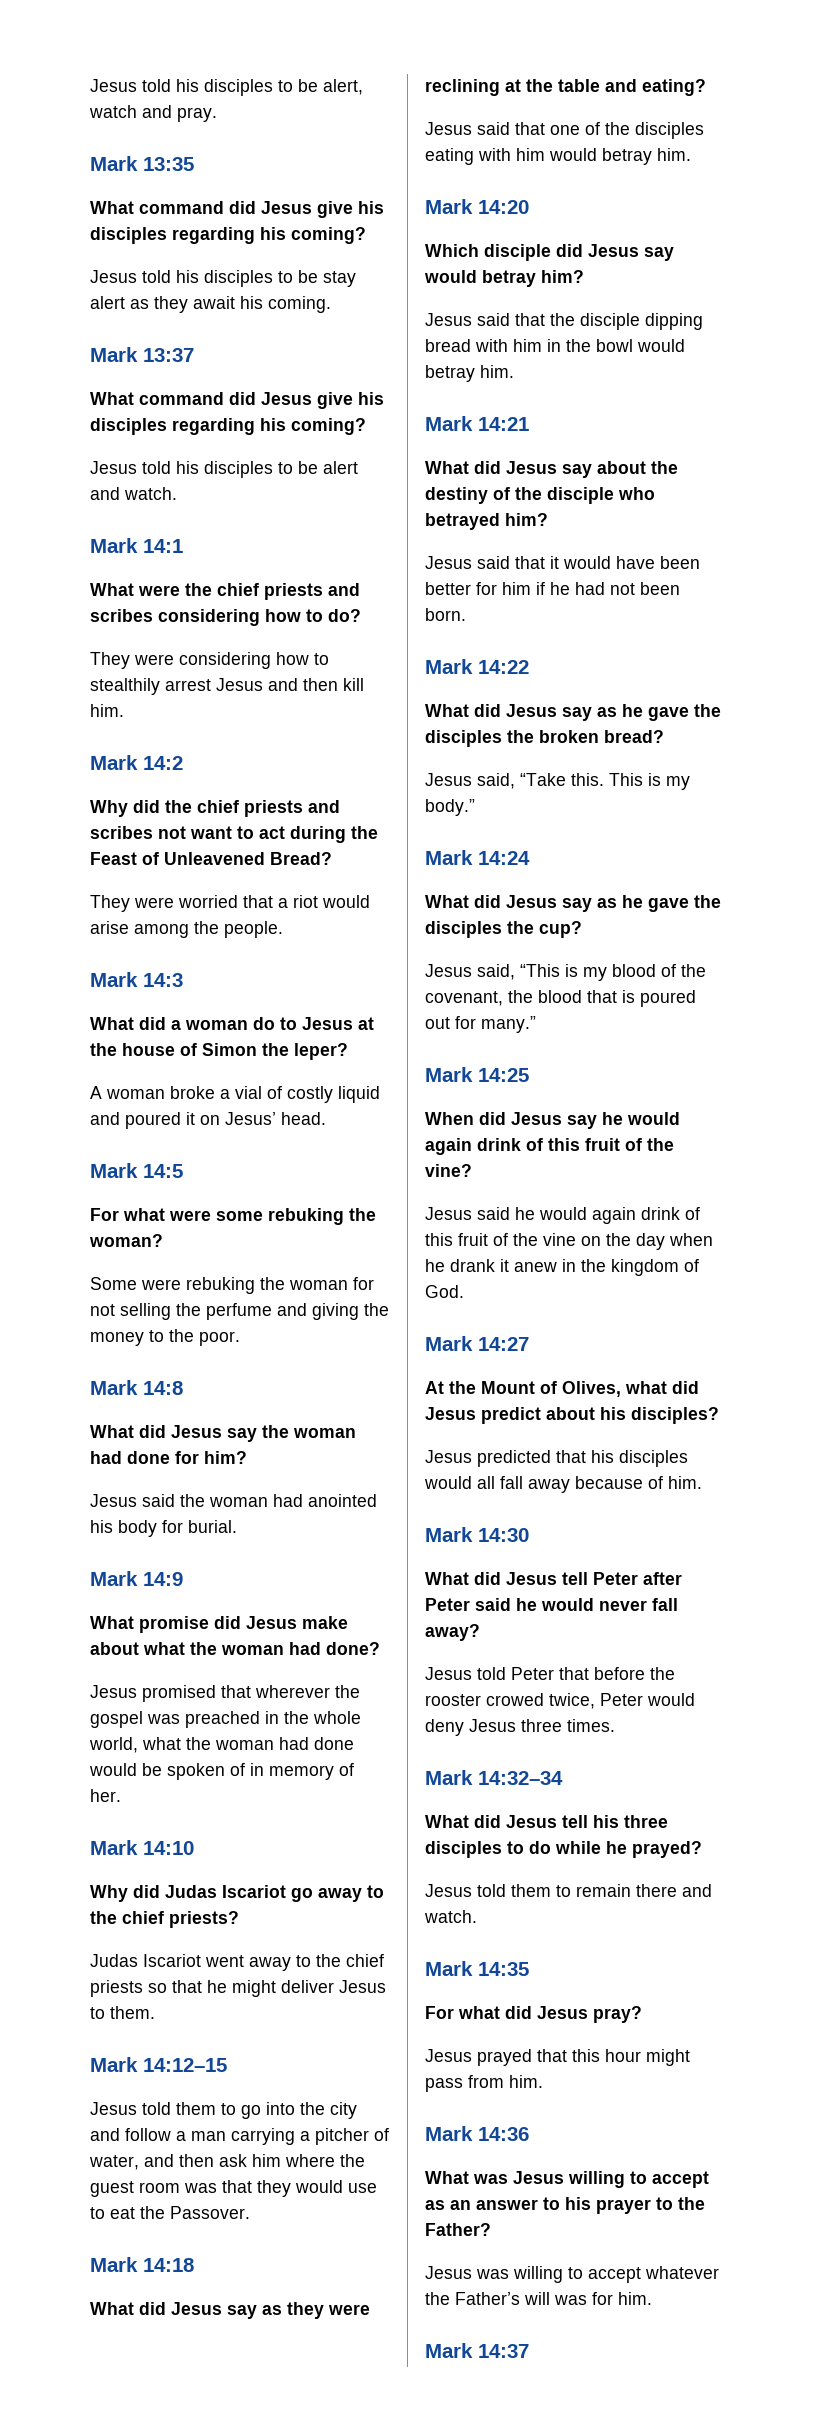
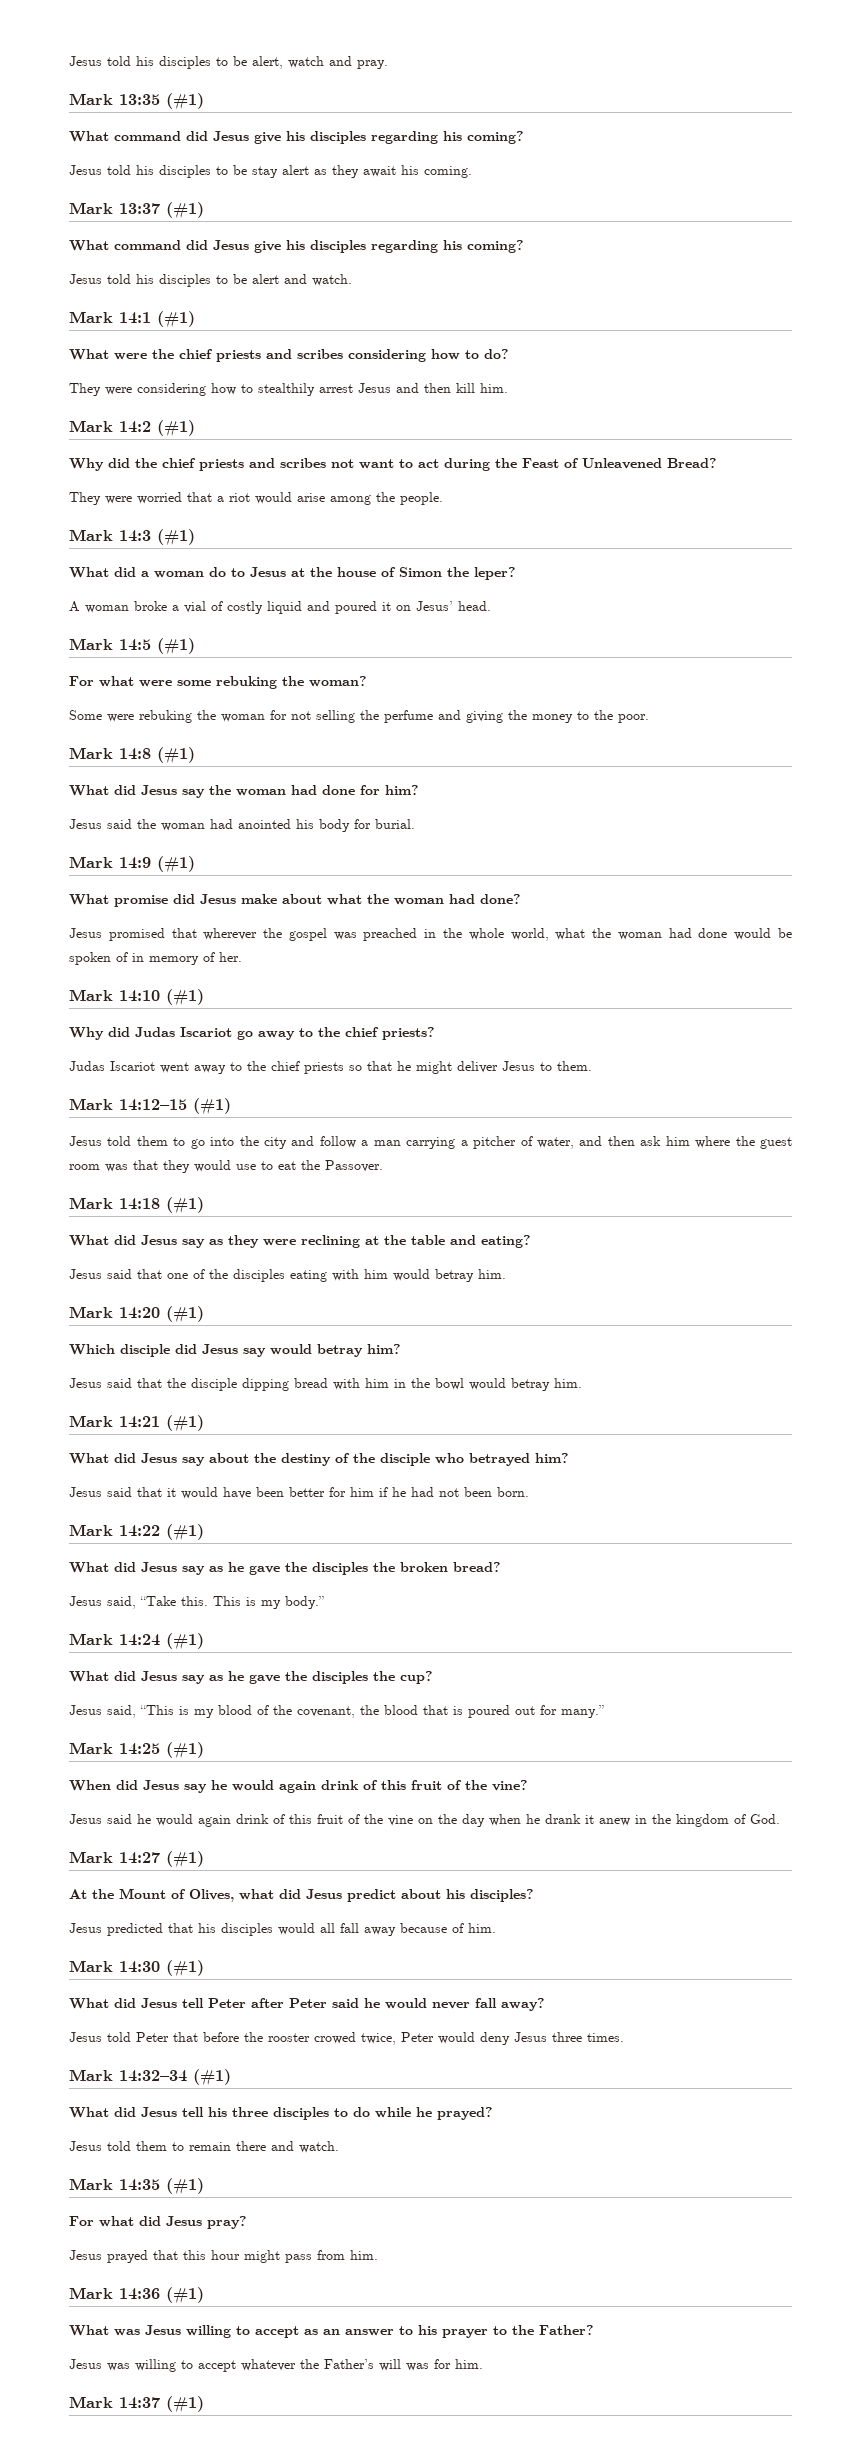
(194, 164) none -> [166,93,204,110] (#1)
(194, 355) none -> [166,202,204,219] (#1)
(183, 546) none -> [157,311,195,328] (#1)
(183, 763) none -> [157,420,195,437] (#1)
(183, 980) none -> [157,529,195,546] (#1)
(183, 1171) none -> [157,638,195,655] (#1)
(183, 1388) none -> [157,747,195,764] (#1)
(183, 1579) none -> [157,856,195,873] (#1)
(194, 1848) none -> [166,989,204,1006] (#1)
(227, 2065) none -> [193,1098,231,1115] (#1)
(194, 2265) none -> [166,1197,204,1214] (#1)
(529, 207) none -> [166,1306,204,1323] (#1)
(529, 424) none -> [166,1415,204,1432] (#1)
(529, 667) none -> [166,1524,204,1541] (#1)
(530, 858) none -> [166,1633,204,1650] (#1)
(529, 1075) none -> [166,1742,204,1759] (#1)
(529, 1344) none -> [166,1851,204,1868] (#1)
(529, 1535) none -> [166,1960,204,1977] (#1)
(563, 1778) none -> [193,2069,231,2086] (#1)
(529, 1969) none -> [166,2178,204,2195] (#1)
(529, 2134) none -> [166,2287,204,2304] (#1)
(529, 2351) none -> [166,2396,204,2413] (#1)

